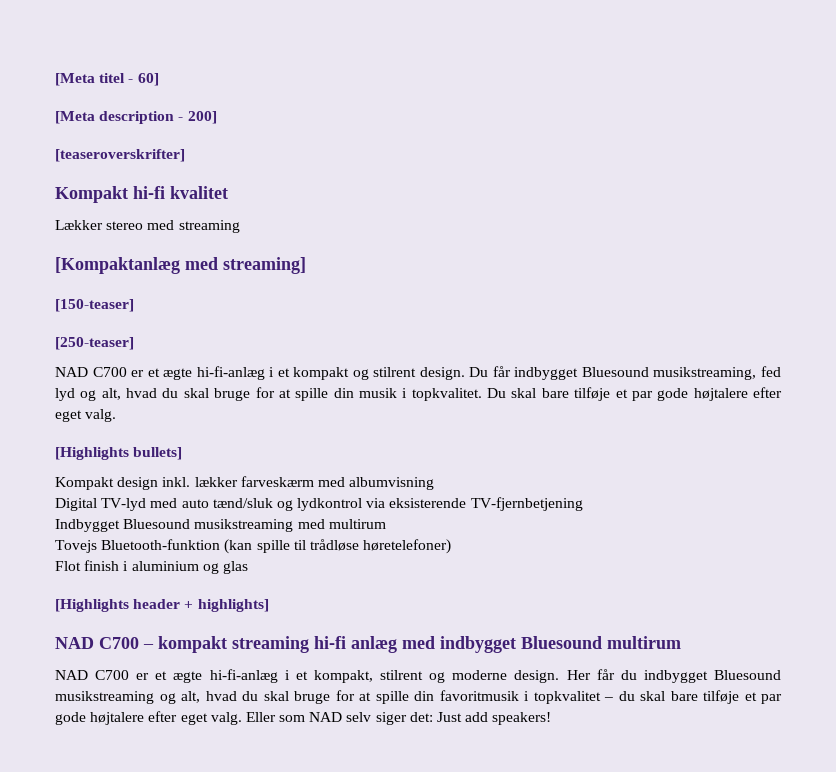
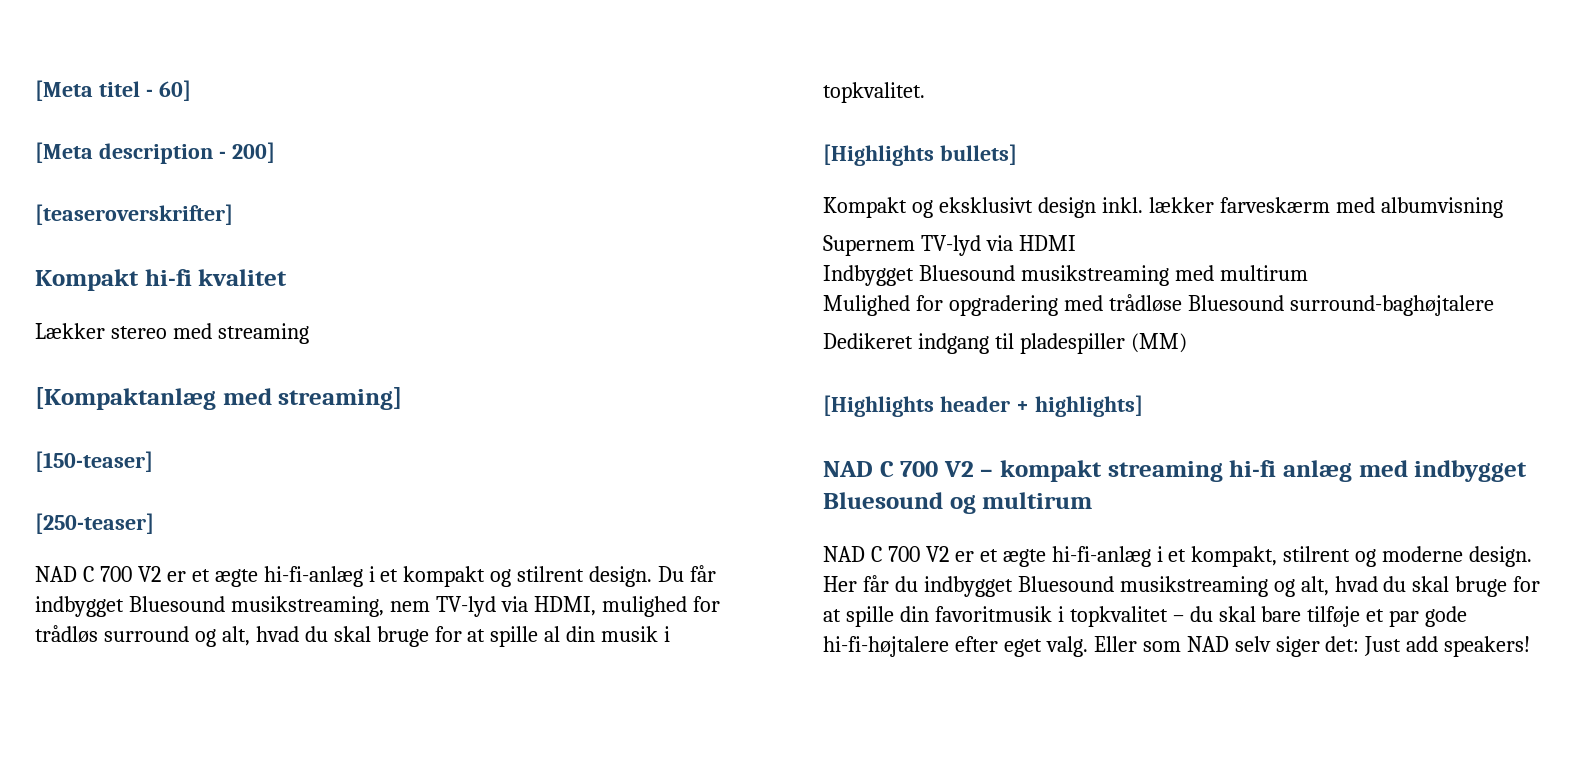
[92,367,127,377] C700 -> [82,566,161,582] C 700 V2
[760,366,781,377] [55,387,329,401] fed lyd og alt, hvad du skal bruge for at spille -> [389,596,720,617] [35,625,561,647] nem TV-lyd via HDMI, mulighed for trådløs surround og alt, hvad du skal bruge for at spille al
[487,387,783,401] [55,409,117,422] Du skal bare tilføje et par gode højtalere efter eget valg. -> (925, 92) none
(114, 483) none -> [911,197,1033,218] og eksklusivt
[55,497,583,511] Digital TV-lyd med auto tænd/sluk og lydkontrol via eksisterende TV-fjernbetjening -> [823,235,1076,256] Supernem TV-lyd via HDMI
[55,539,452,554] [55,560,248,574] Tovejs Bluetooth-funktion (kan spille til trådløse høretelefoner) // Flot finish i aluminium og glas -> [823,294,1494,316] [823,333,1187,354] Mulighed for opgradering med trådløse Bluesound surround-baghøjtalere // Dedikeret indgang til pladespiller (MM)
[99,637,139,649] C700 -> [879,461,974,477] C 700 V2
(602, 642) none -> [949,495,976,514] og
[95,670,130,680] C700 -> [870,546,949,562] C 700 V2
[90,712,145,725] højtalere -> [823,636,949,657] hi-fi-højtalere

